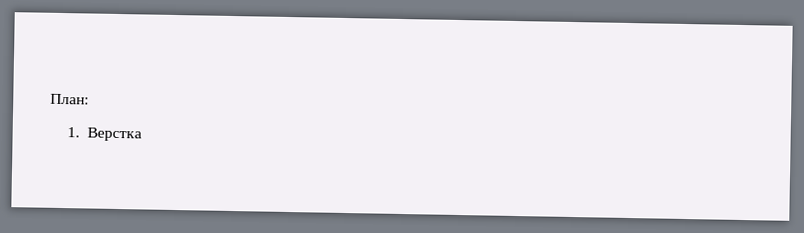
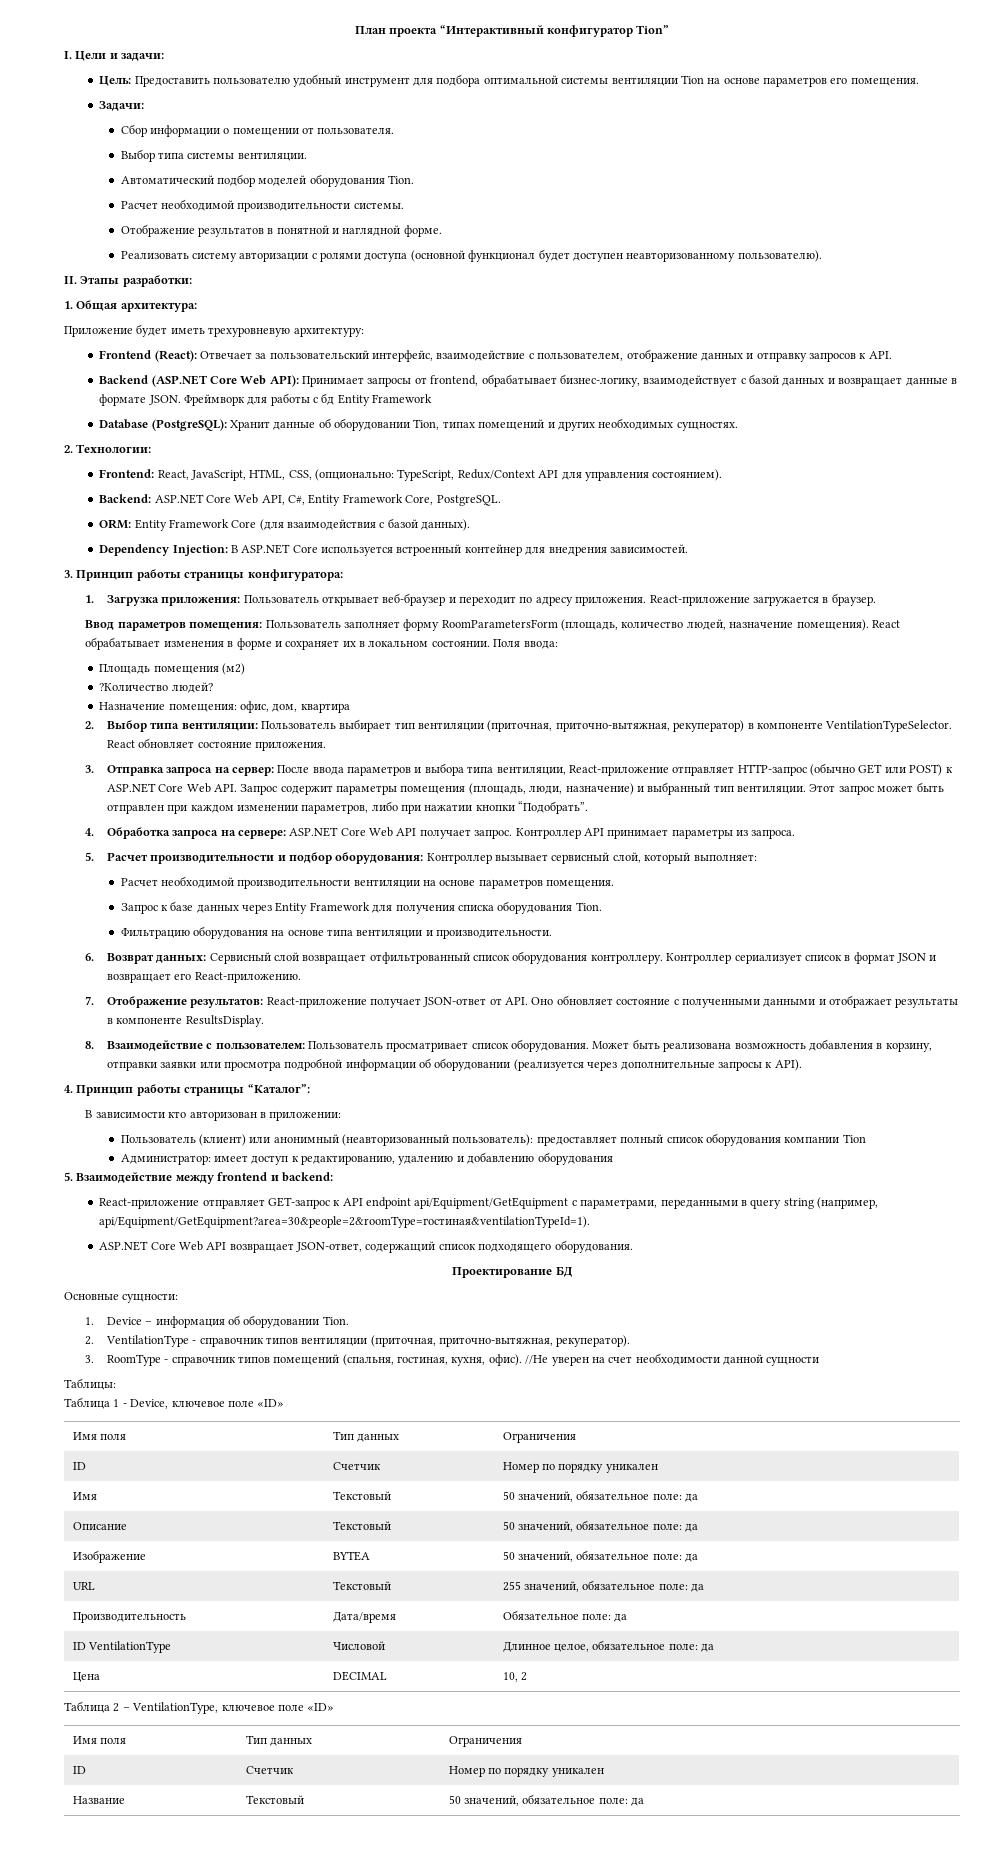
[50,93,89,105] [67,127,142,142] План: // 1. Верстка -> [354,25,670,37] [64,51,165,62] [99,74,919,87] [99,101,145,112] [120,124,395,137] [120,149,307,162] [120,174,415,187] [120,199,404,212] [120,224,442,237] [120,249,822,262] [64,275,192,287] [64,300,197,312] [64,324,364,337] [99,349,892,362] [99,374,957,387] [99,393,433,406] [99,418,738,431] [64,444,152,453] [99,469,723,481] [99,494,501,506] [99,518,471,531] [99,544,688,556] [64,569,343,581] [85,593,876,606] [85,619,900,631] [85,637,558,650] [99,663,245,675] [99,682,213,693] [99,701,350,713] [85,719,953,732] [106,738,326,751] [85,763,953,776] [106,782,944,795] [106,801,589,814] [85,827,796,839] [85,852,757,864] [120,876,615,889] [120,901,602,914] [120,926,553,939] [85,951,937,964] [106,972,301,983] [85,995,959,1008] [106,1015,264,1027] [85,1039,932,1052] [106,1058,802,1071] [64,1084,310,1096] [85,1110,342,1121] [120,1133,866,1146] [120,1152,613,1165] [64,1172,333,1184] [99,1197,879,1209] [99,1216,591,1228] [99,1240,633,1253] [452,1266,572,1278] [64,1292,179,1303] [85,1315,349,1328] [85,1335,631,1347] [85,1353,820,1366] [64,1378,116,1390] [64,1397,285,1409] [72,1432,127,1440] [332,1431,400,1442] [502,1432,576,1443] [72,1462,86,1470] [332,1462,381,1470] [502,1462,658,1473] [72,1492,97,1500] [332,1491,391,1500] [502,1490,699,1502] [72,1522,127,1530] [332,1521,391,1530] [502,1520,699,1532] [72,1550,146,1563] [332,1551,370,1561] [502,1550,699,1562] [72,1582,95,1590] [332,1581,391,1590] [502,1580,705,1592] [72,1612,186,1623] [332,1611,396,1623] [502,1610,628,1622] [72,1641,172,1653] [332,1641,385,1650] [502,1640,715,1652] [72,1672,100,1682] [332,1671,387,1681] [502,1672,528,1682] [64,1701,335,1714] [72,1736,127,1744] [245,1735,313,1746] [448,1736,522,1747] [72,1766,86,1774] [245,1766,294,1774] [448,1766,604,1777] [72,1796,125,1804] [245,1795,304,1804] [448,1794,645,1806] План проекта “Интерактивный конфигуратор Tion” // I. Цели и задачи: // Цель: Предоставить пользователю удобный инструмент для подбора оптимальной системы вентиляции Tion на основе параметров его помещения. // Задачи: // Сбор информации о помещении от пользователя. // Выбор типа системы вентиляции. // Автоматический подбор моделей оборудования Tion. // Расчет необходимой производительности системы. // Отображение результатов в понятной и наглядной форме. // Реализовать систему авторизации с ролями доступа (основной функционал будет доступен неавторизованному пользователю). // II. Этапы разработки: // 1. Общая архитектура: // Приложение будет иметь трехуровневую архитектуру: // Frontend (React): Отвечает за пользовательский интерфейс, взаимодействие с пользователем, отображение данных и отправку запросов к API. // Backend (ASP.NET Core Web API): Принимает запросы от frontend, обрабатывает бизнес-логику, взаимодействует с базой данных и возвращает данные в формате JSON. Фреймворк для работы с бд Entity Framework // Database (PostgreSQL): Хранит данные об оборудовании Tion, типах помещений и других необходимых сущностях. // 2. Технологии: // Frontend: React, JavaScript, HTML, CSS, (опционально: TypeScript, Redux/Context API для управления состоянием). // Backend: ASP.NET Core Web API, C#, Entity Framework Core, PostgreSQL. // ORM: Entity Framework Core (для взаимодействия с базой данных). // Dependency Injection: В ASP.NET Core используется встроенный контейнер для внедрения зависимостей. // 3. Принцип работы страницы конфигуратора: // 1. Загрузка приложения: Пользователь открывает веб-браузер и переходит по адресу приложения. React-приложение загружается в браузер. // Ввод параметров помещения: Пользователь заполняет форму RoomParametersForm (площадь, количество людей, назначение помещения). React обрабатывает изменения в форме и сохраняет их в локальном состоянии. Поля ввода: // Площадь помещения (м2) // ?Количество людей? // Назначение помещения: офис, дом, квартира // 2. Выбор типа вентиляции: Пользователь выбирает тип вентиляции (приточная, приточно-вытяжная, рекуператор) в компоненте VentilationTypeSelector. React обновляет состояние приложения. // 3. Отправка запроса на сервер: После ввода параметров и выбора типа вентиляции, React-приложение отправляет HTTP-запрос (обычно GET или POST) к ASP.NET Core Web API. Запрос содержит параметры помещения (площадь, люди, назначение) и выбранный тип вентиляции. Этот запрос может быть отправлен при каждом изменении параметров, либо при нажатии кнопки “Подобрать”. // 4. Обработка запроса на сервере: ASP.NET Core Web API получает запрос. Контроллер API принимает параметры из запроса. // 5. Расчет производительности и подбор оборудования: Контроллер вызывает сервисный слой, который выполняет: // Расчет необходимой производительности вентиляции на основе параметров помещения. // Запрос к базе данных через Entity Framework для получения списка оборудования Tion. // Фильтрацию оборудования на основе типа вентиляции и производительности. // 6. Возврат данных: Сервисный слой возвращает отфильтрованный список оборудования контроллеру. Контроллер сериализует список в формат JSON и возвращает его React-приложению. // 7. Отображение результатов: React-приложение получает JSON-ответ от API. Оно обновляет состояние с полученными данными и отображает результаты в компоненте ResultsDisplay. // 8. Взаимодействие с пользователем: Пользователь просматривает список оборудования. Может быть реализована возможность добавления в корзину, отправки заявки или просмотра подробной информации об оборудовании (реализуется через дополнительные запросы к API). // 4. Принцип работы страницы “Каталог”: // В зависимости кто авторизован в приложении: // Пользователь (клиент) или анонимный (неавторизованный пользователь): предоставляет полный список оборудования компании Tion // Администратор: имеет доступ к редактированию, удалению и добавлению оборудования // 5. Взаимодействие между frontend и backend: // React-приложение отправляет GET-запрос к API endpoint api/Equipment/GetEquipment с параметрами, переданными в query string (например, api/Equipment/GetEquipment?area=30&people=2&roomType=гостиная&ventilationTypeId=1). // ASP.NET Core Web API возвращает JSON-ответ, содержащий список подходящего оборудования. // Проектирование БД // Основные сущности: // 1. Device – информация об оборудовании Tion. // 2. VentilationType - справочник типов вентиляции (приточная, приточно-вытяжная, рекуператор). // 3. RoomType - справочник типов помещений (спальня, гостиная, кухня, офис). //Не уверен на счет необходимости данной сущности // Таблицы: // Таблица 1 - Device, ключевое поле «ID» // Имя поля | Тип данных | Ограничения // ID | Счетчик | Номер по порядку уникален // Имя | Текстовый | 50 значений, обязательное поле: да // Описание | Текстовый | 50 значений, обязательное поле: да // Изображение | BYTEA | 50 значений, обязательное поле: да // URL | Текстовый | 255 значений, обязательное поле: да // Производительность | Дата/время | Обязательное поле: да // ID VentilationType | Числовой | Длинное целое, обязательное поле: да // Цена | DECIMAL | 10, 2 // Таблица 2 – VentilationType, ключевое поле «ID» // Имя поля | Тип данных | Ограничения // ID | Счетчик | Номер по порядку уникален // Название | Текстовый | 50 значений, обязательное поле: да

